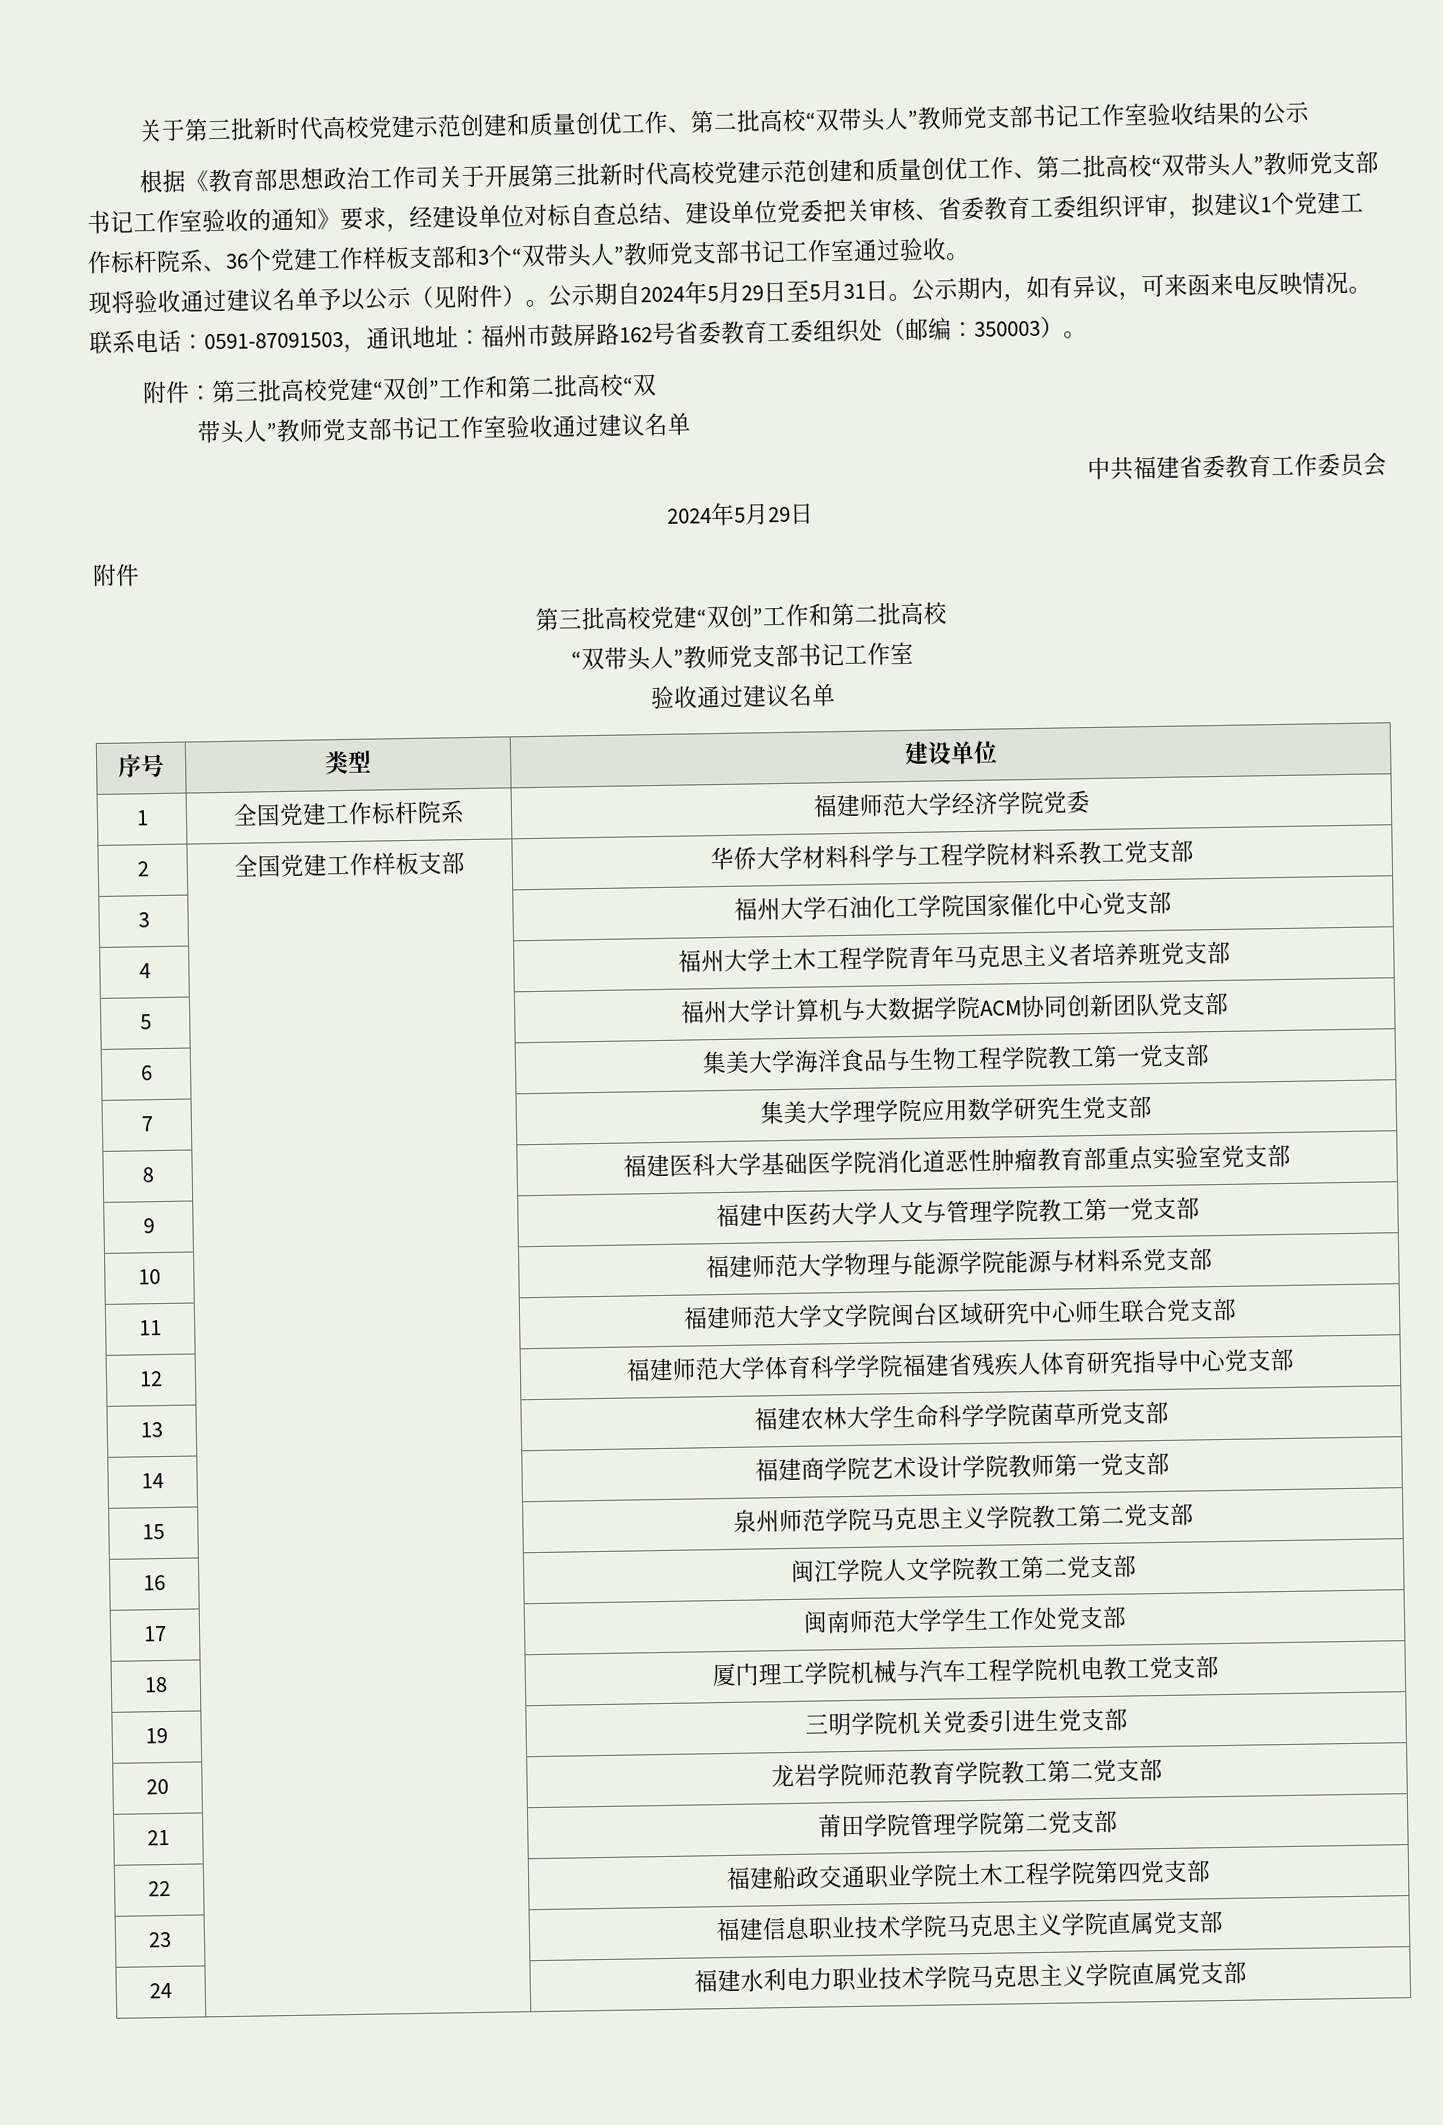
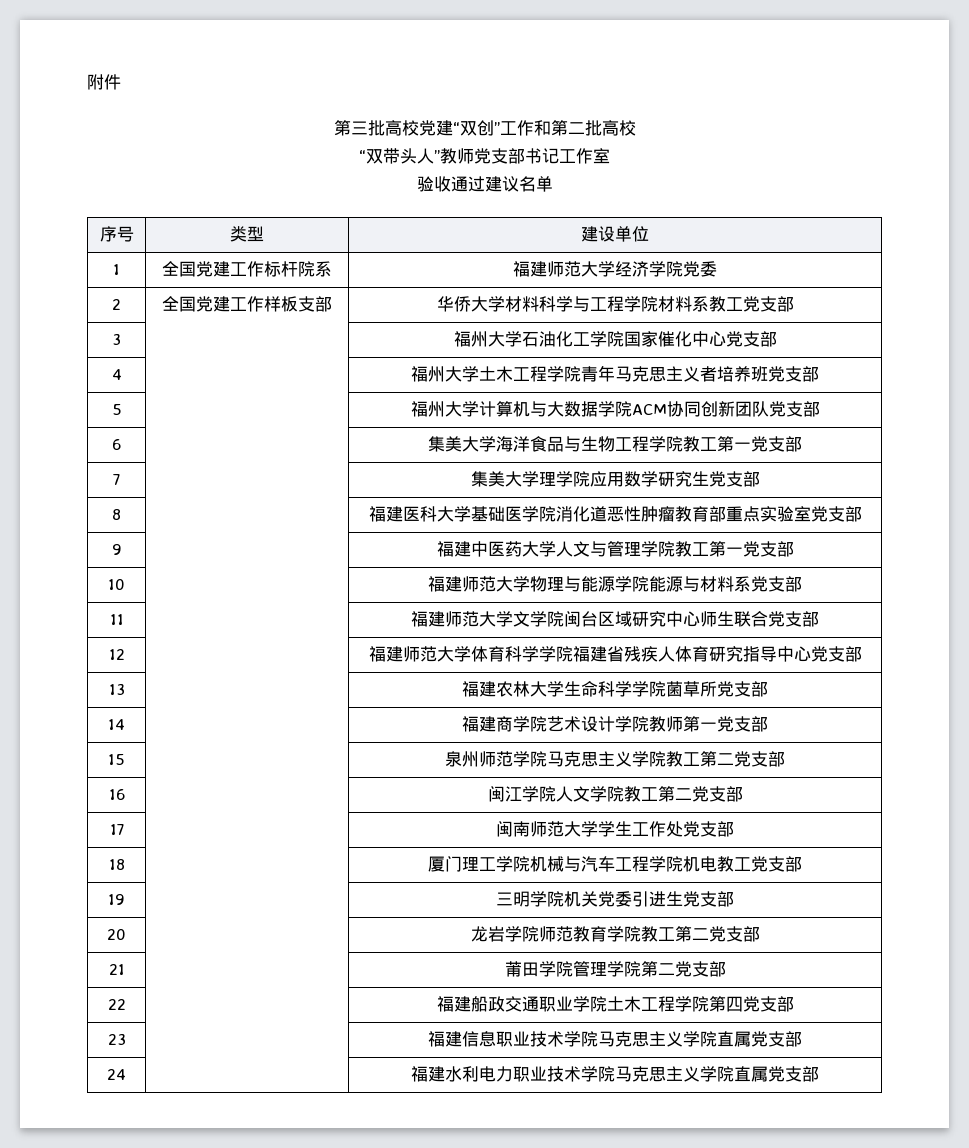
[138,101,1310,143] [139,150,1380,194] [87,190,1364,235] [87,237,970,275] [88,271,1372,315] [89,315,1087,355] [142,373,658,405] [196,412,691,444] [1087,452,1387,481] [666,502,814,527] 关于第三批新时代高校党建示范创建和质量创优工作、第二批高校“双带头人”教师党支部书记工作室验收结果的公示 // 根据《教育部思想政治工作司关于开展第三批新时代高校党建示范创建和质量创优工作、第二批高校“双带头人”教师党支部书记工作室验收的通知》要求，经建设单位对标自查总结、建设单位党委把关审核、省委教育工委组织评审，拟建议1个党建工作标杆院系、36个党建工作样板支部和3个“双带头人”教师党支部书记工作室通过验收。 // 现将验收通过建议名单予以公示（见附件）。公示期自2024年5月29日至5月31日。公示期内，如有异议，可来函来电反映情况。联系电话：0591-87091503，通讯地址：福州市鼓屏路162号省委教育工委组织处（邮编：350003）。 // 附件：第三批高校党建“双创”工作和第二批高校“双 // 带头人”教师党支部书记工作室验收通过建议名单 // 中共福建省委教育工作委员会 // 2024年5月29日 // -> (87, 82) none

